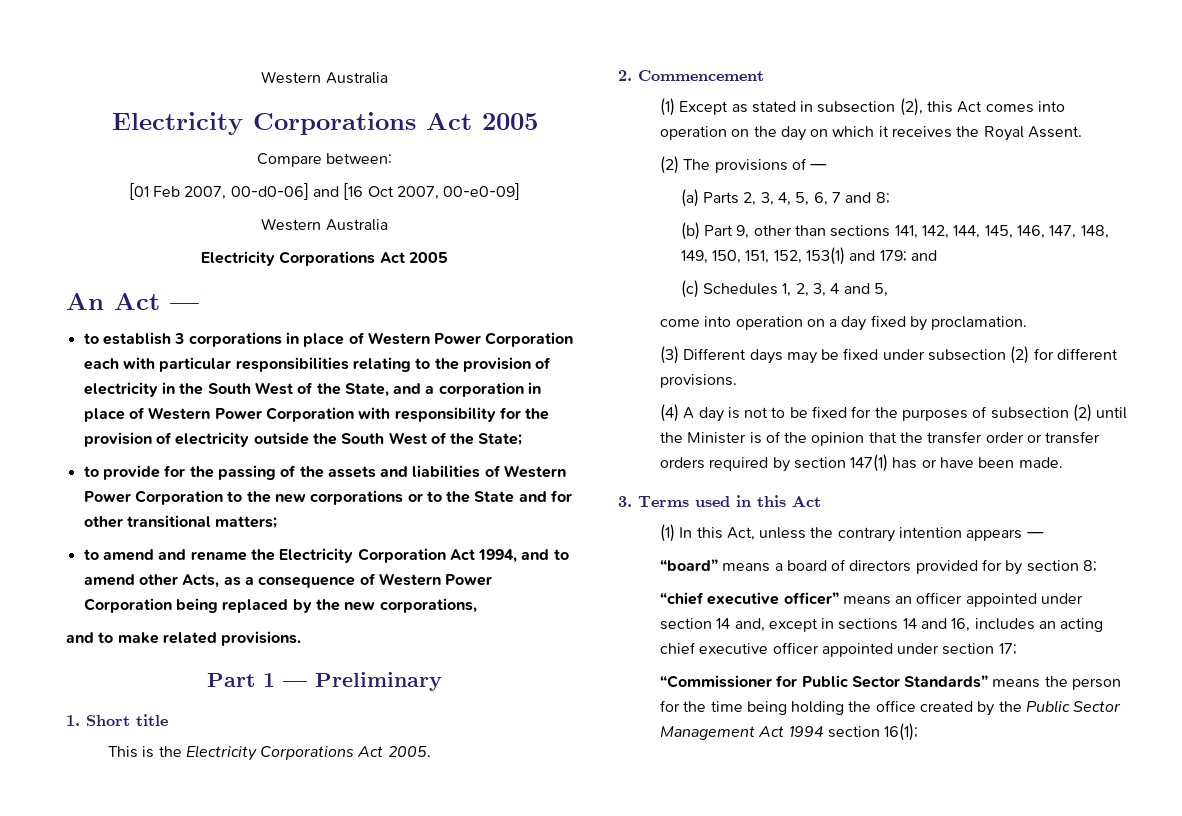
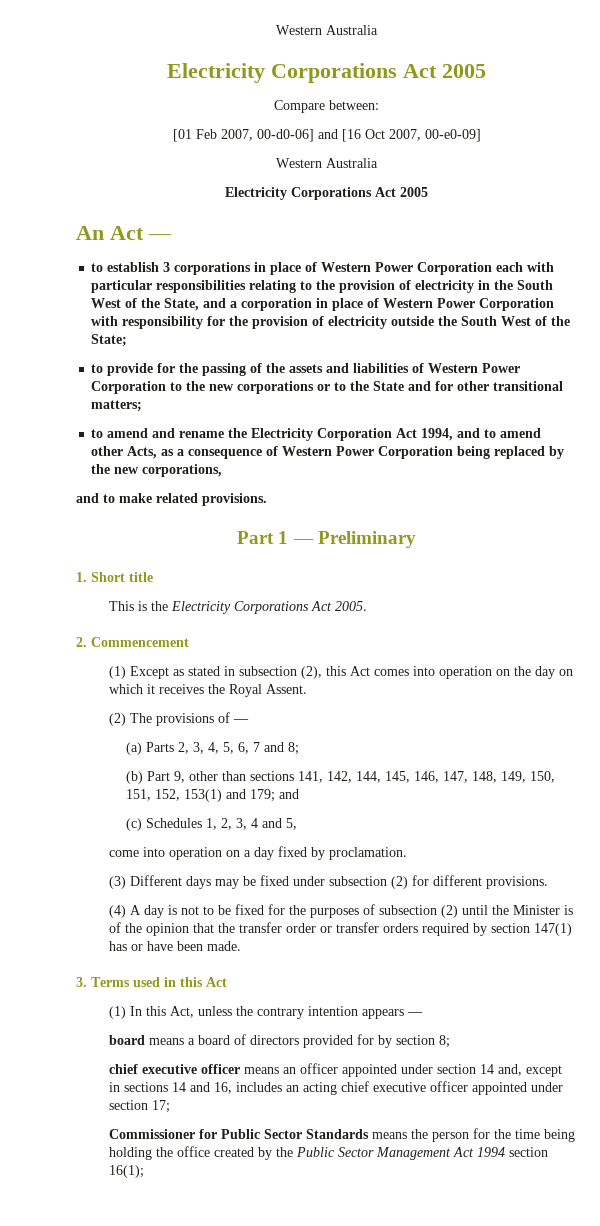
[659,559,718,571] “board” -> [109,1035,146,1045] board
[659,592,839,605] “chief executive officer” -> [109,1064,241,1074] chief executive officer
[659,675,772,688] “Commissioner -> [109,1129,196,1139] Commissioner
[904,675,989,688] Standards” -> [306,1129,370,1139] Standards

